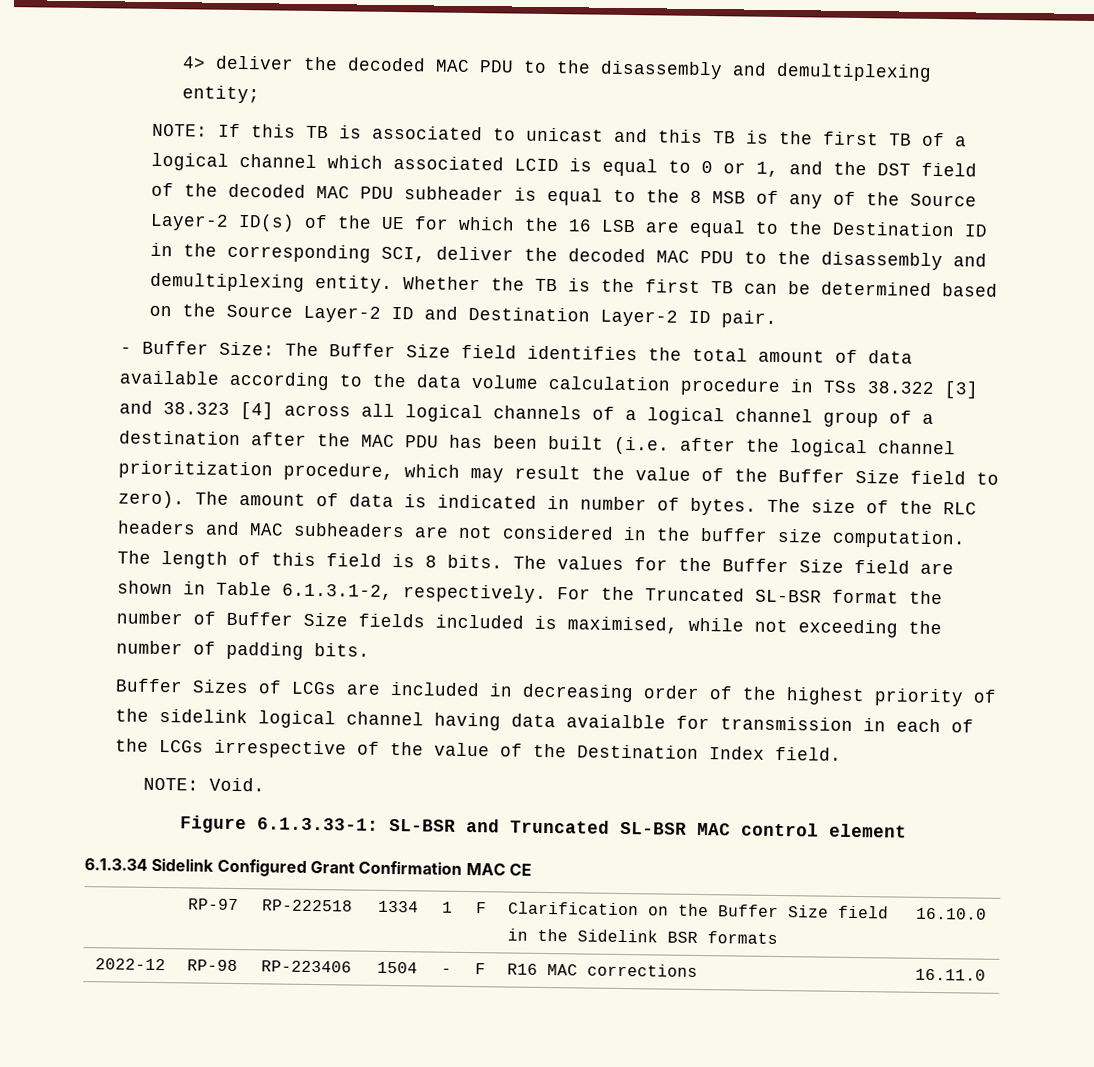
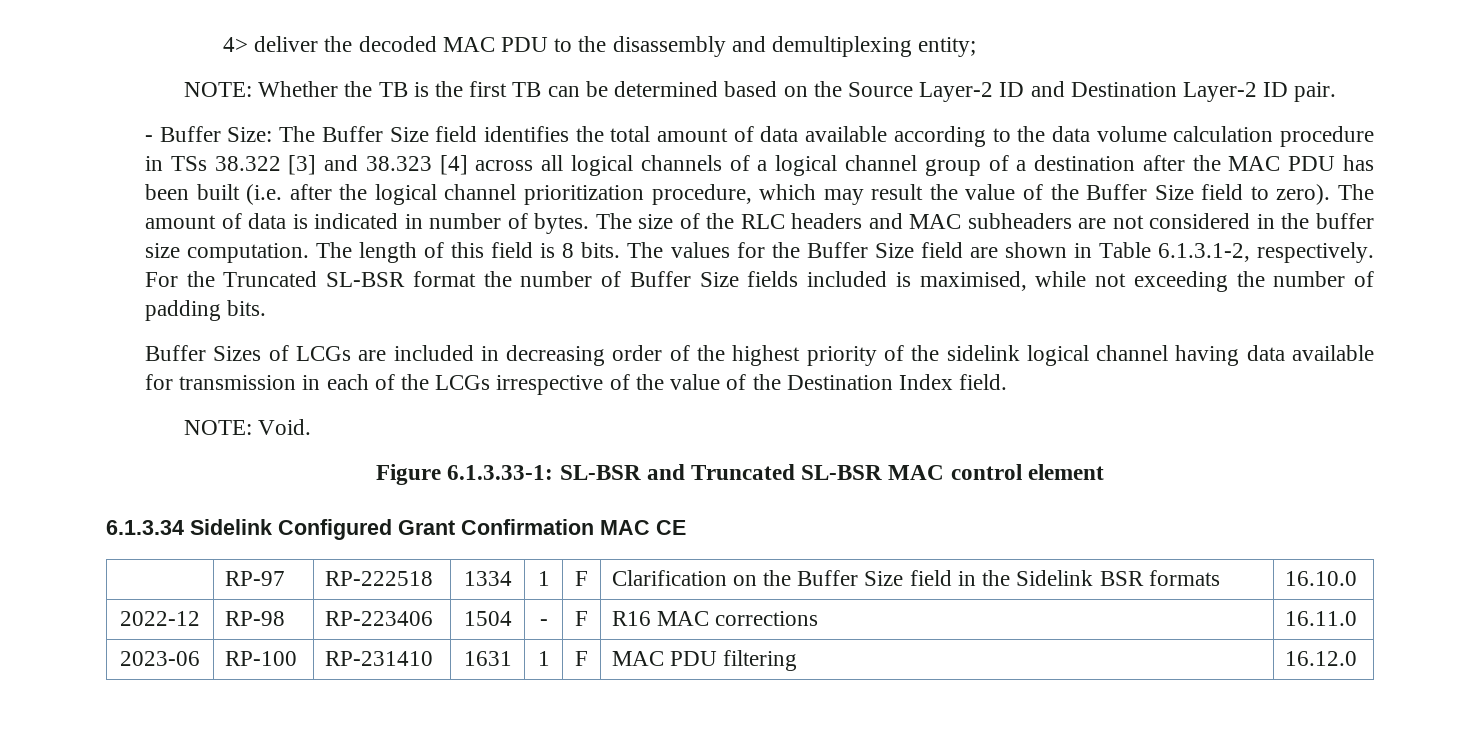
[218,123,968,147] [151,152,978,177] [151,182,978,209] [150,213,989,238] [150,242,988,271] [150,272,394,293] If this TB is associated to unicast and this TB is the first TB of a logical channel which associated LCID is equal to 0 or 1, and the DST field of the decoded MAC PDU subheader is equal to the 8 MSB of any of the Source Layer-2 ID(s) of the UE for which the 16 LSB are equal to the Destination ID in the corresponding SCI, deliver the decoded MAC PDU to the disassembly and demultiplexing entity. -> (253, 89) none
[566,714,667,729] avaialble -> [1291,345,1374,361] available
(987, 974) none -> [120,651,200,666] [224,651,297,666] [324,651,433,666] [463,651,512,666] [537,651,550,666] [575,651,588,666] [611,650,798,671] [1284,651,1357,666] // 2023-06 | RP-100 | RP-231410 | 1631 | 1 | F | MAC PDU filtering | 16.12.0

